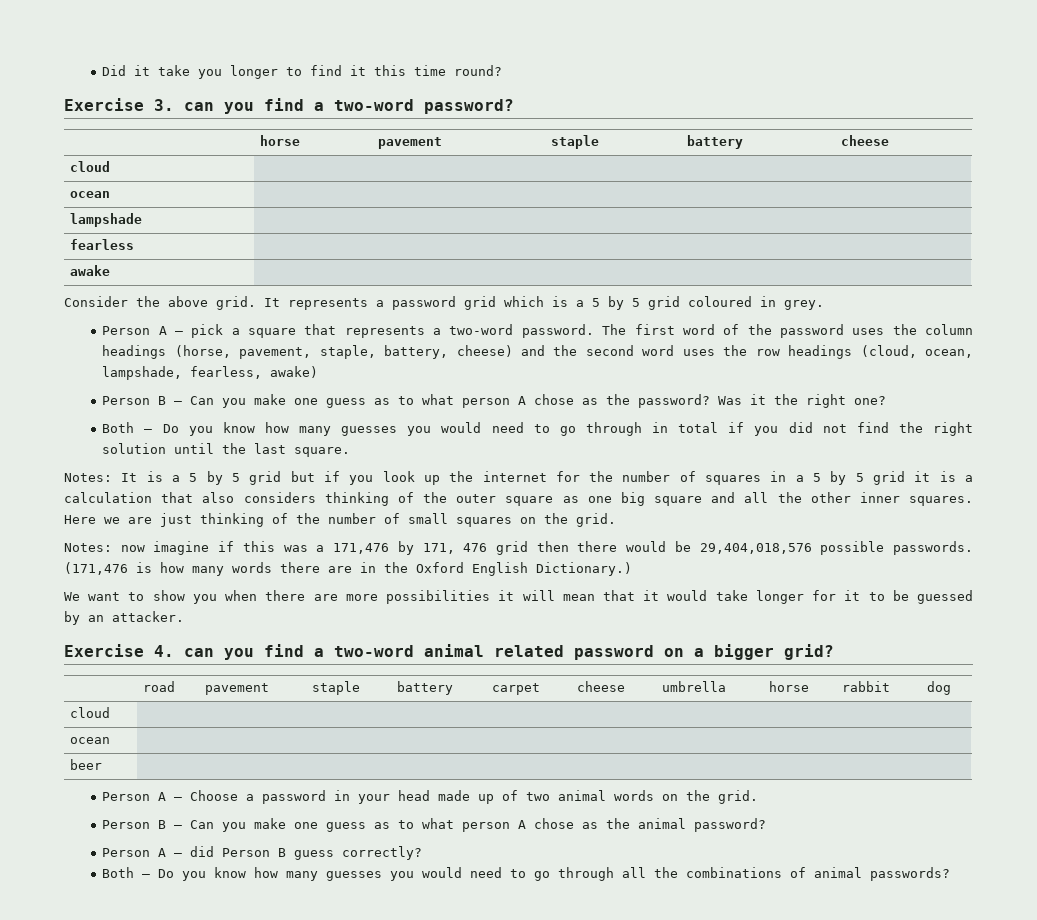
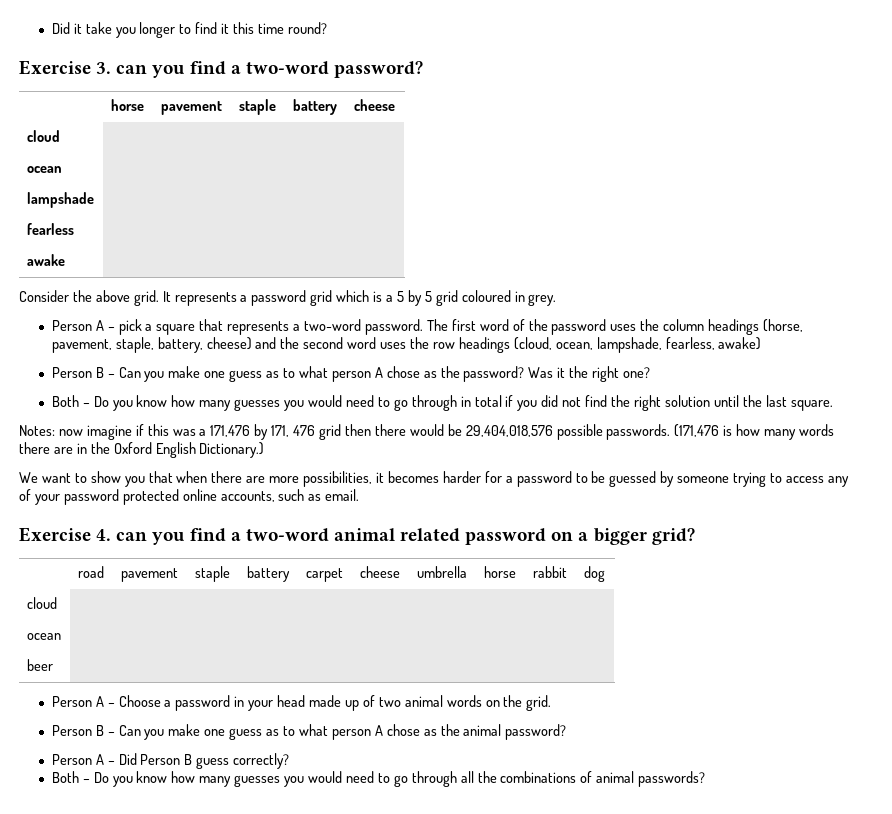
[64,471,973,485] [64,492,973,506] [64,513,616,527] // Notes: It is a 5 by 5 grid but if you look up the internet for the number of squares in a 5 by 5 grid it is a calculation that also considers thinking of the outer square as one big square and all the other inner squares. Here we are just thinking of the number of small squares on the grid. -> (833, 405) none
(217, 599) none -> [148,471,173,483] that
[386,590,974,604] [64,611,184,625] possibilities it will mean that it would take longer for it to be guessed by an attacker. -> [303,471,849,487] [19,489,360,505] possibilities, it becomes harder for a password to be guessed by someone trying to access any of your password protected online accounts, such as email.
[190,846,215,857] did -> [118,753,137,765] Did

